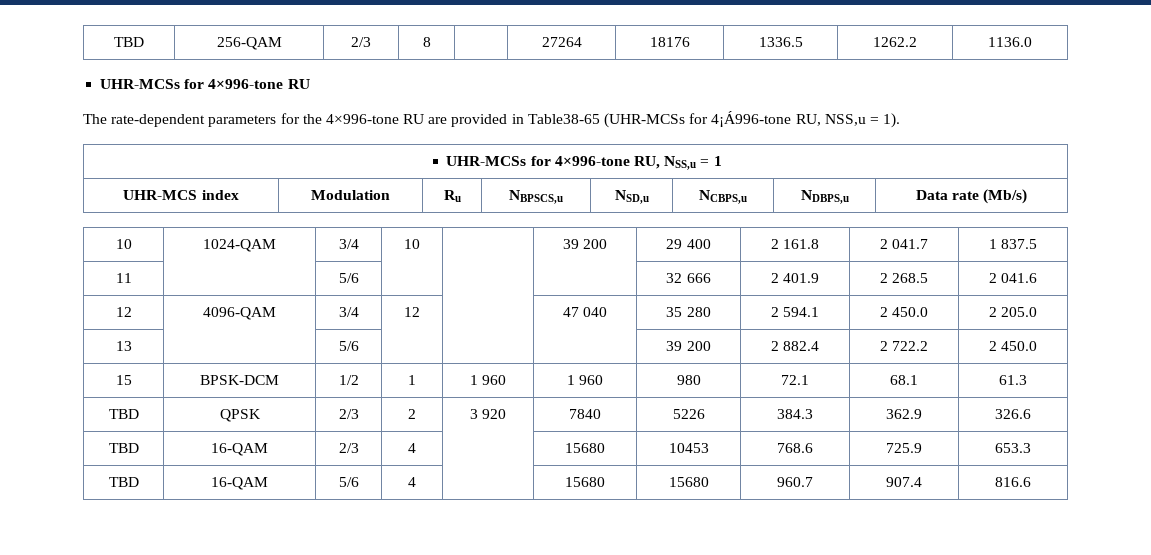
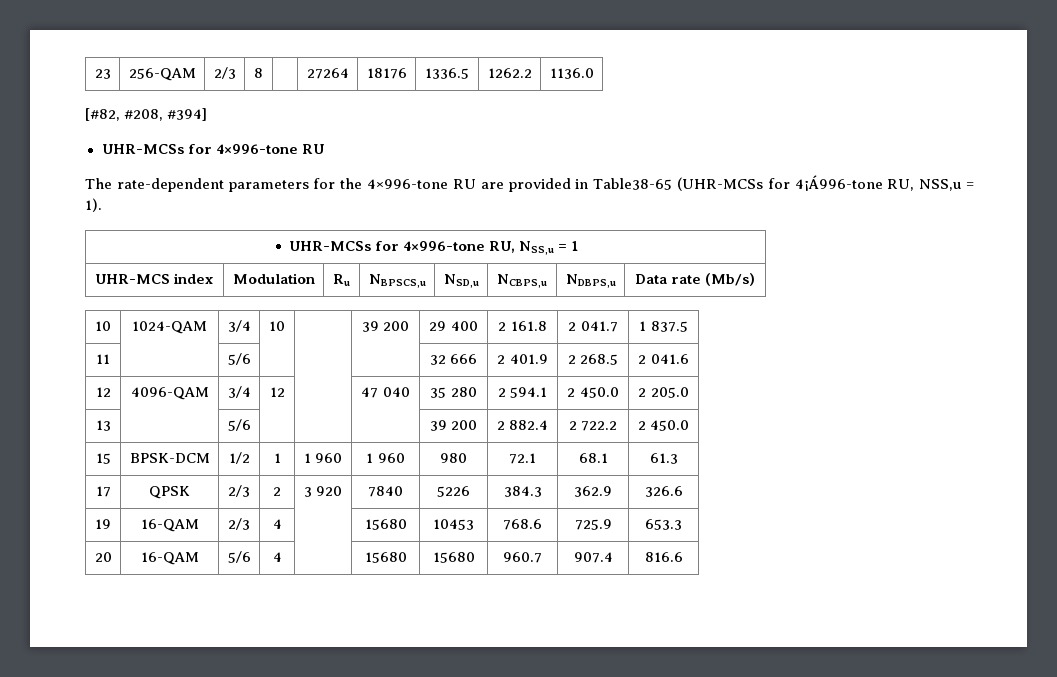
[114,37,144,47] TBD -> [94,69,111,79] 23
(1032, 42) none -> [85,108,208,121] // [#82, #208, #394]
[108,409,139,419] TBD -> [95,486,111,497] 17
[108,443,139,453] TBD -> [95,519,111,529] 19
[108,477,139,487] TBD -> [94,552,112,562] 20

